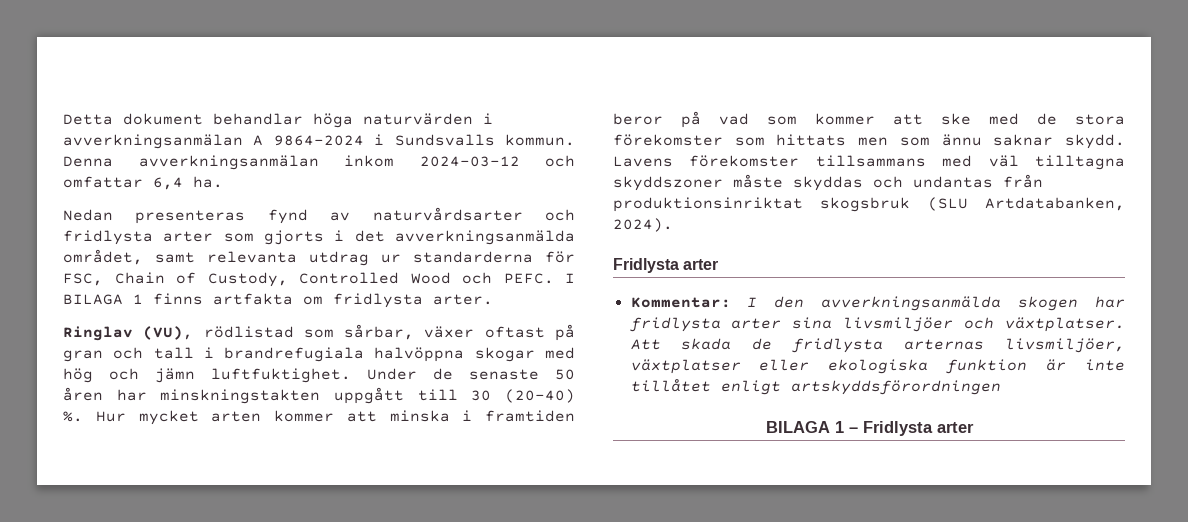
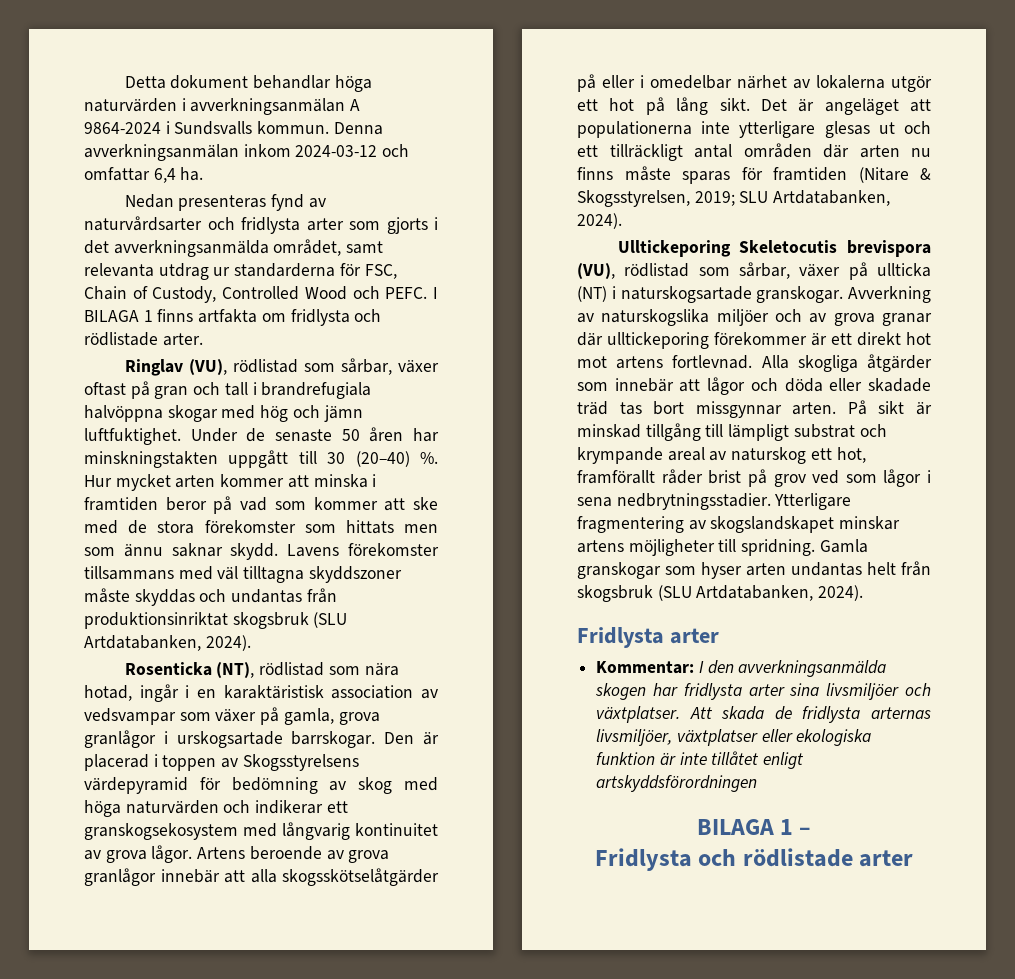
(423, 300) none -> [354,309,382,322] [84,332,158,346] och rödlistade
(673, 225) none -> [124,662,399,678] [84,684,438,702] [84,707,380,725] [84,730,439,748] [84,754,359,771] [84,777,439,794] [84,800,348,817] [84,822,438,840] [84,845,390,863] [84,868,439,886] [577,74,932,92] [577,97,931,115] [577,121,931,138] [577,143,931,161] [577,166,931,184] [577,190,891,207] [577,213,622,229] [617,240,931,257] [577,262,931,280] [577,286,931,303] [577,309,932,326] [577,332,931,349] [577,354,932,372] [577,377,931,395] [577,400,932,418] [577,423,887,441] [577,447,866,464] [577,469,931,487] [577,493,852,510] [577,516,901,533] [577,539,868,556] [577,561,931,579] [577,585,864,602] // Rosenticka (NT), rödlistad som nära hotad, ingår i en karaktäristisk association av vedsvampar som växer på gamla, grova granlågor i urskogsartade barrskogar. Den är placerad i toppen av Skogsstyrelsens värdepyramid för bedömning av skog med höga naturvärden och indikerar ett granskogsekosystem med långvarig kontinuitet av grova lågor. Artens beroende av grova granlågor innebär att alla skogsskötselåtgärder på eller i omedelbar närhet av lokalerna utgör ett hot på lång sikt. Det är angeläget att populationerna inte ytterligare glesas ut och ett tillräckligt antal områden där arten nu finns måste sparas för framtiden (Nitare & Skogsstyrelsen, 2019; SLU Artdatabanken, 2024). // Ulltickeporing Skeletocutis brevispora (VU), rödlistad som sårbar, växer på ullticka (NT) i naturskogsartade granskogar. Avverkning av naturskogslika miljöer och av grova granar där ulltickeporing förekommer är ett direkt hot mot artens fortlevnad. Alla skogliga åtgärder som innebär att lågor och döda eller skadade träd tas bort missgynnar arten. På sikt är minskad tillgång till lämpligt substrat och krympande areal av naturskog ett hot, framförallt råder brist på grov ved som lågor i sena nedbrytningsstadier. Ytterligare fragmentering av skogslandskapet minskar artens möjligheter till spridning. Gamla granskogar som hyser arten undantas helt från skogsbruk (SLU Artdatabanken, 2024).
[862,421,933,436] Fridlysta -> [594,848,853,871] // Fridlysta och rödlistade

